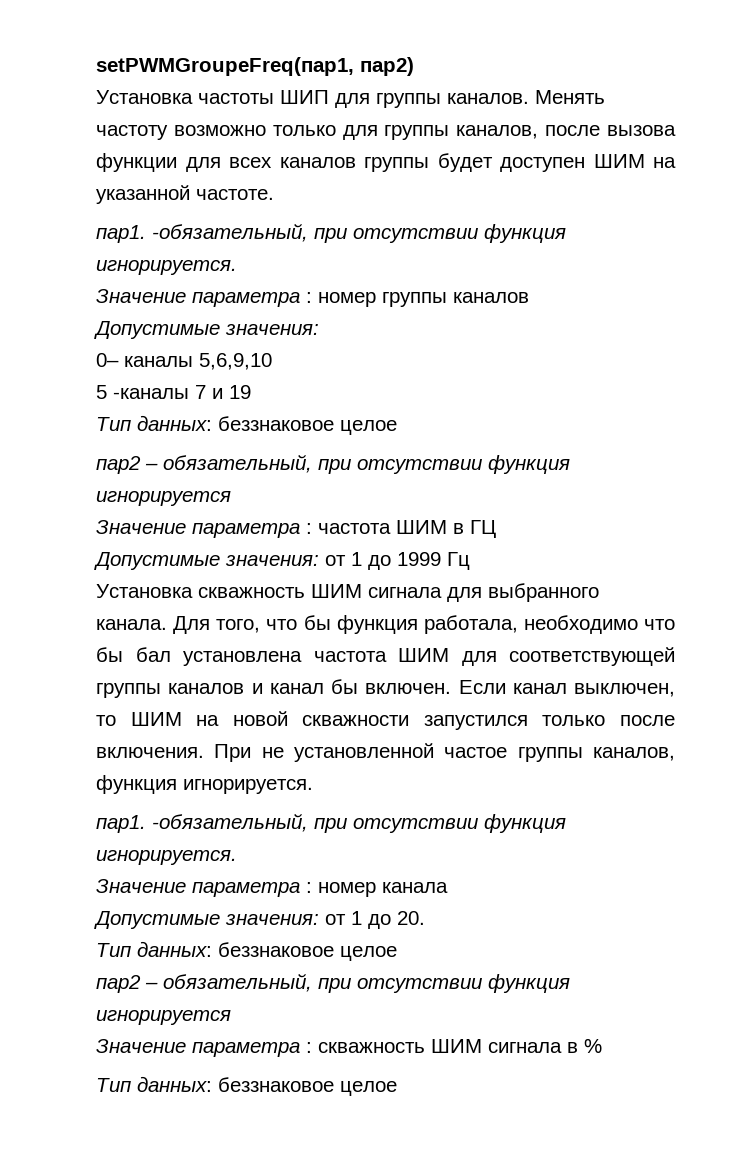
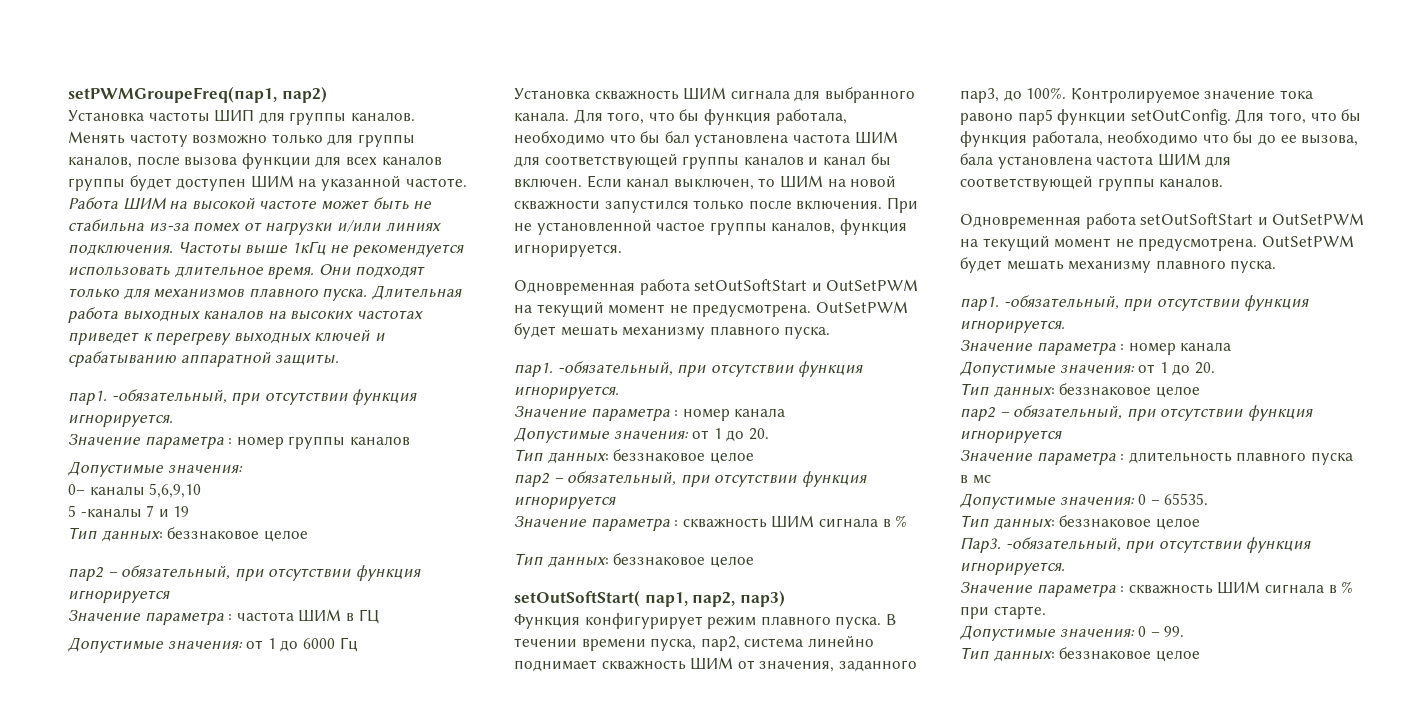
(274, 194) none -> [68,197,433,210] [68,219,442,235] [68,241,464,257] [68,264,426,279] [68,285,462,301] [68,307,424,323] [68,329,385,345] [68,351,340,367] Работа ШИМ на высокой частоте может быть не стабильна из-за помех от нагрузки и/или линиях подключения. Частоты выше 1кГц не рекомендуется использовать длительное время. Они подходят только для механизмов плавного пуска. Длительная работа выходных каналов на высоких частотах приведет к перегреву выходных ключей и срабатыванию аппаратной защиты.
[397,552,441,566] 1999 -> [302,638,335,649] 6000
(313, 786) none -> [514,279,919,295] [514,301,908,317] [514,323,831,339] // Одновременная работа setOutSoftStart и OutSetPWM на текущий момент не предусмотрена. OutSetPWM будет мешать механизму плавного пуска.
(397, 1088) none -> [514,590,785,607] [514,613,896,629] [514,635,874,651] [514,657,917,672] [960,87,1313,103] [960,109,1362,125] [960,131,1359,147] [960,153,1232,169] [960,175,1224,191] [960,213,1365,229] [960,235,1354,251] [960,257,1277,273] [960,295,1310,311] [960,320,1065,333] [960,340,1232,355] [960,361,1215,377] [960,383,1200,398] [960,405,1313,421] [960,430,1062,443] [960,450,1353,465] [960,474,991,484] [960,493,1209,509] [960,515,1200,530] [960,537,1312,553] [960,562,1065,575] [960,581,1354,597] [960,606,1046,619] [960,625,1185,641] [960,647,1200,662] // setOutSoftStart( пар1, пар2, пар3) // Функция конфигурирует режим плавного пуска. В течении времени пуска, пар2, система линейно поднимает скважность ШИМ от значения, заданного пар3, до 100%. Контролируемое значение тока равоно пар5 функции setOutConfig. Для того, что бы функция работала, необходимо что бы до ее вызова, бала установлена частота ШИМ для соответствующей группы каналов. // Одновременная работа setOutSoftStart и OutSetPWM на текущий момент не предусмотрена. OutSetPWM будет мешать механизму плавного пуска. // пар1. -обязательный, при отсутствии функция игнорируется. // Значение параметра : номер канала // Допустимые значения: от 1 до 20. // Тип данных: беззнаковое целое // пар2 – обязательный, при отсутствии функция игнорируется // Значение параметра : длительность плавного пуска в мс // Допустимые значения: 0 – 65535. // Тип данных: беззнаковое целое // Пар3. -обязательный, при отсутствии функция игнорируется. // Значение параметра : скважность ШИМ сигнала в % при старте. // Допустимые значения: 0 – 99. // Тип данных: беззнаковое целое

